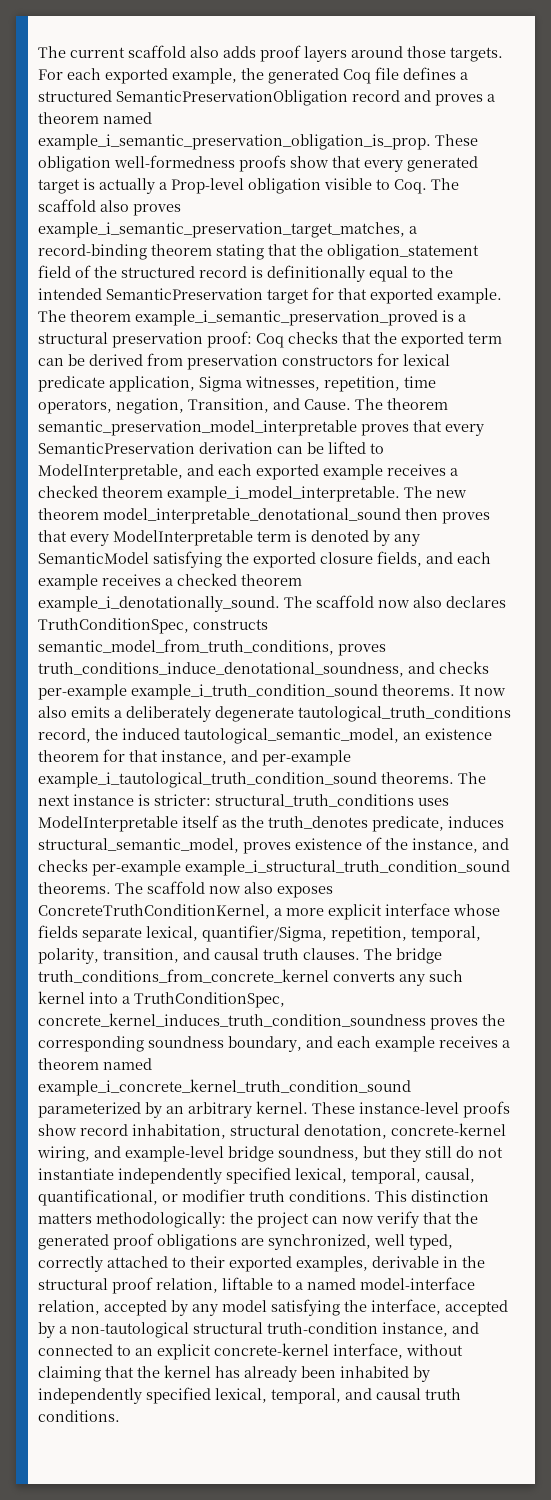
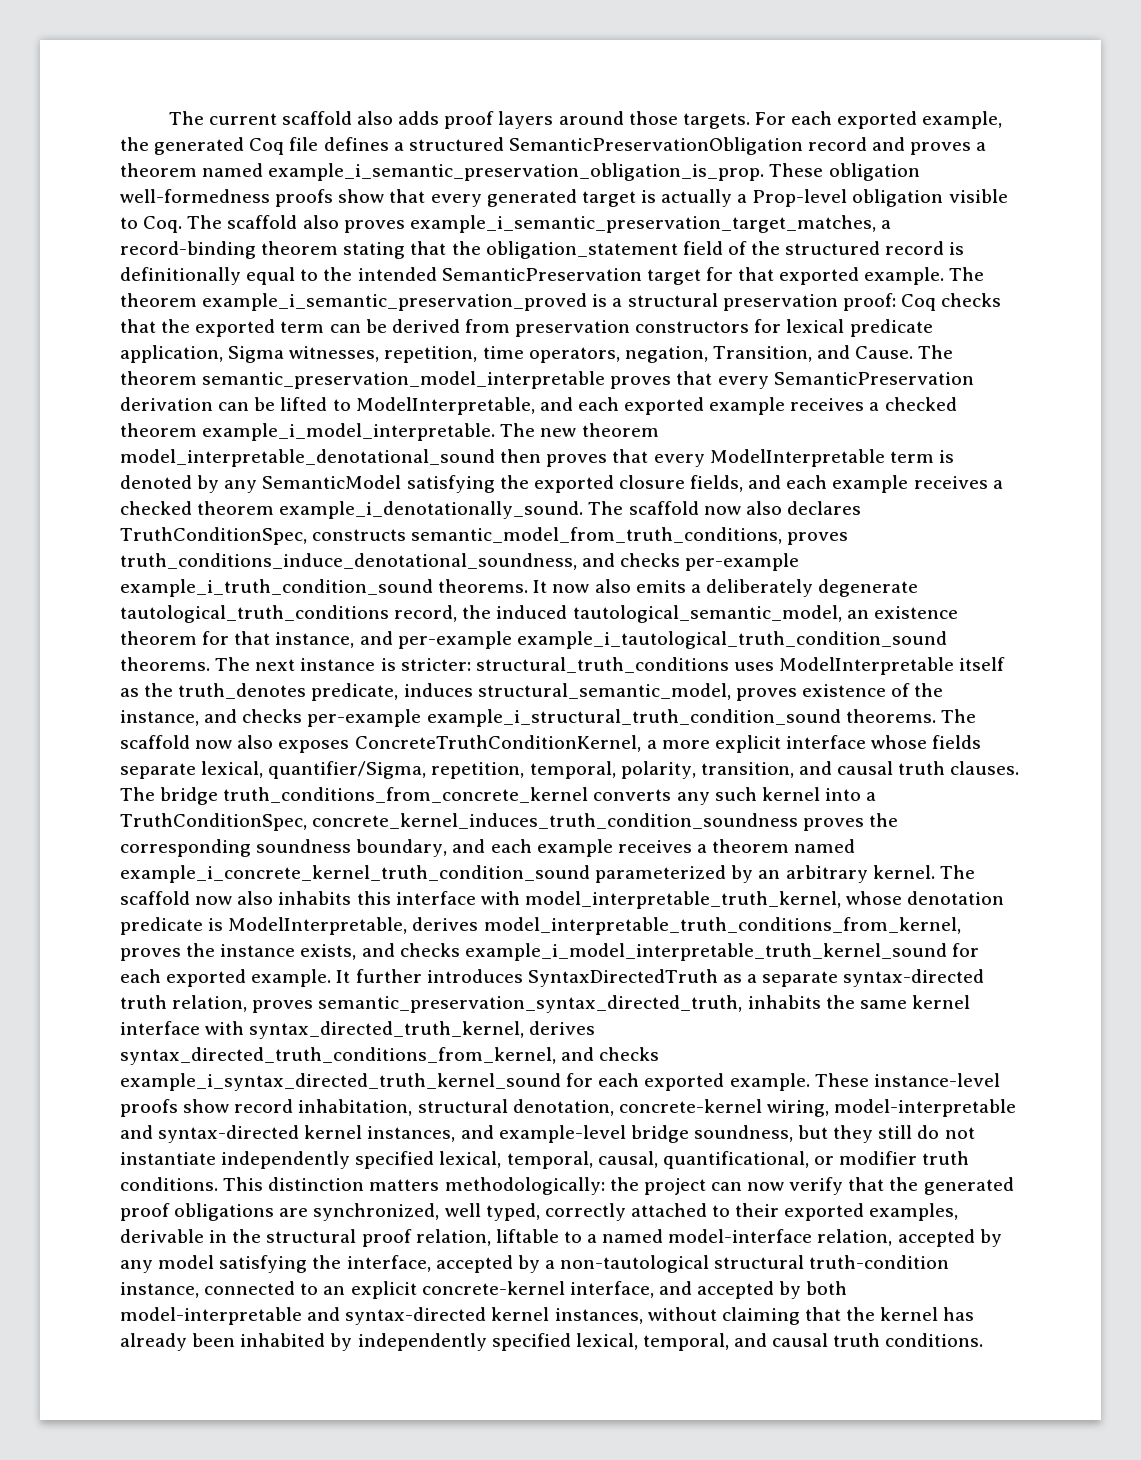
(308, 1107) none -> [939,865,975,879] [120,891,1005,909] [120,917,961,935] [120,943,979,961] [120,969,985,987] [120,995,970,1013] [120,1021,596,1039] [120,1047,660,1065] [120,1073,810,1091] The scaffold now also inhabits this interface with model_interpretable_truth_kernel, whose denotation predicate is ModelInterpretable, derives model_interpretable_truth_conditions_from_kernel, proves the instance exists, and checks example_i_model_interpretable_truth_kernel_sound for each exported example. It further introduces SyntaxDirectedTruth as a separate syntax-directed truth relation, proves semantic_preservation_syntax_directed_truth, inhabits the same kernel interface with syntax_directed_truth_kernel, derives syntax_directed_truth_conditions_from_kernel, and checks example_i_syntax_directed_truth_kernel_sound for each exported example.
(90, 1154) none -> [834,1099,1017,1117] [120,1125,456,1143] model-interpretable and syntax-directed kernel instances,
[452,1322,479,1334] and -> (199, 1290) none
(403, 1351) none -> [658,1281,848,1299] [120,1307,643,1325] and accepted by both model-interpretable and syntax-directed kernel instances,

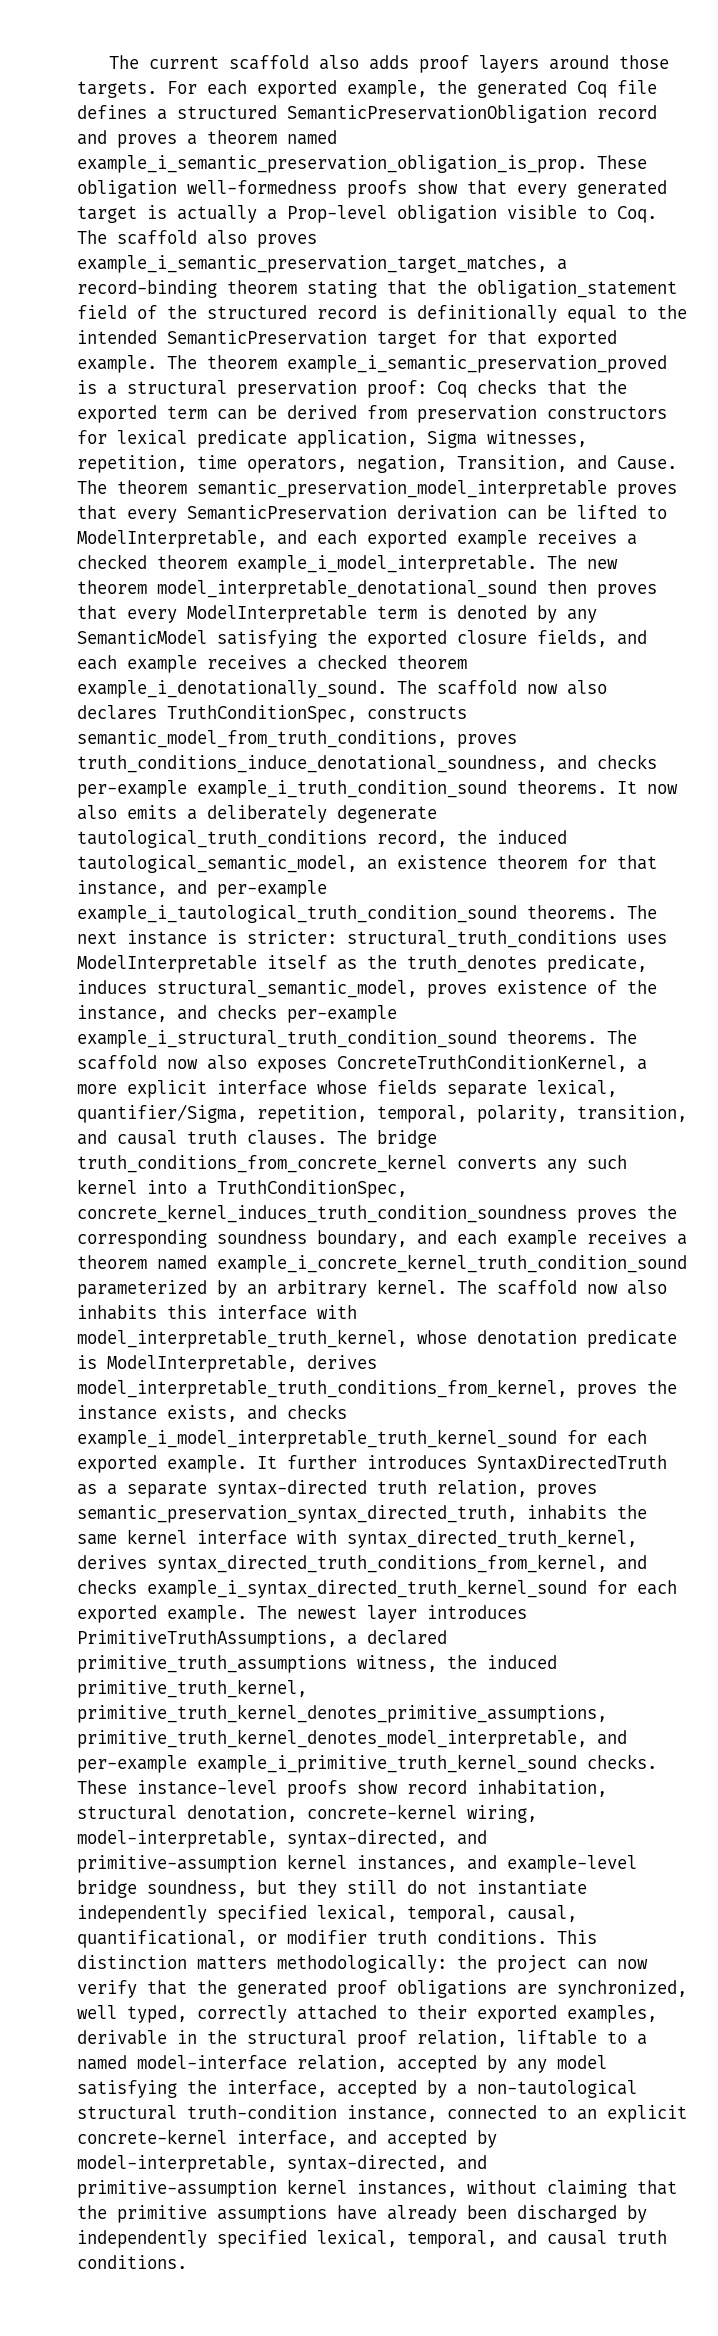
(810, 1082) none -> [257,1605,527,1623] [77,1630,447,1648] [77,1655,557,1673] [77,1679,307,1698] [77,1704,607,1723] [77,1729,627,1748] [77,1754,657,1773] The newest layer introduces PrimitiveTruthAssumptions, a declared primitive_truth_assumptions witness, the induced primitive_truth_kernel, primitive_truth_kernel_denotes_primitive_assumptions, primitive_truth_kernel_denotes_model_interpretable, and per-example example_i_primitive_truth_kernel_sound checks.
[834,1099,1017,1117] [120,1125,300,1143] model-interpretable and syntax-directed -> [77,1830,487,1848] [77,1855,277,1873] model-interpretable, syntax-directed, and primitive-assumption
[806,1281,848,1295] [120,1307,487,1325] both model-interpretable and syntax-directed -> [77,2155,487,2173] [77,2180,277,2198] model-interpretable, syntax-directed, and primitive-assumption
[880,1307,975,1321] kernel has -> [117,2205,377,2223] primitive assumptions have
[240,1333,326,1347] inhabited -> [517,2205,617,2223] discharged

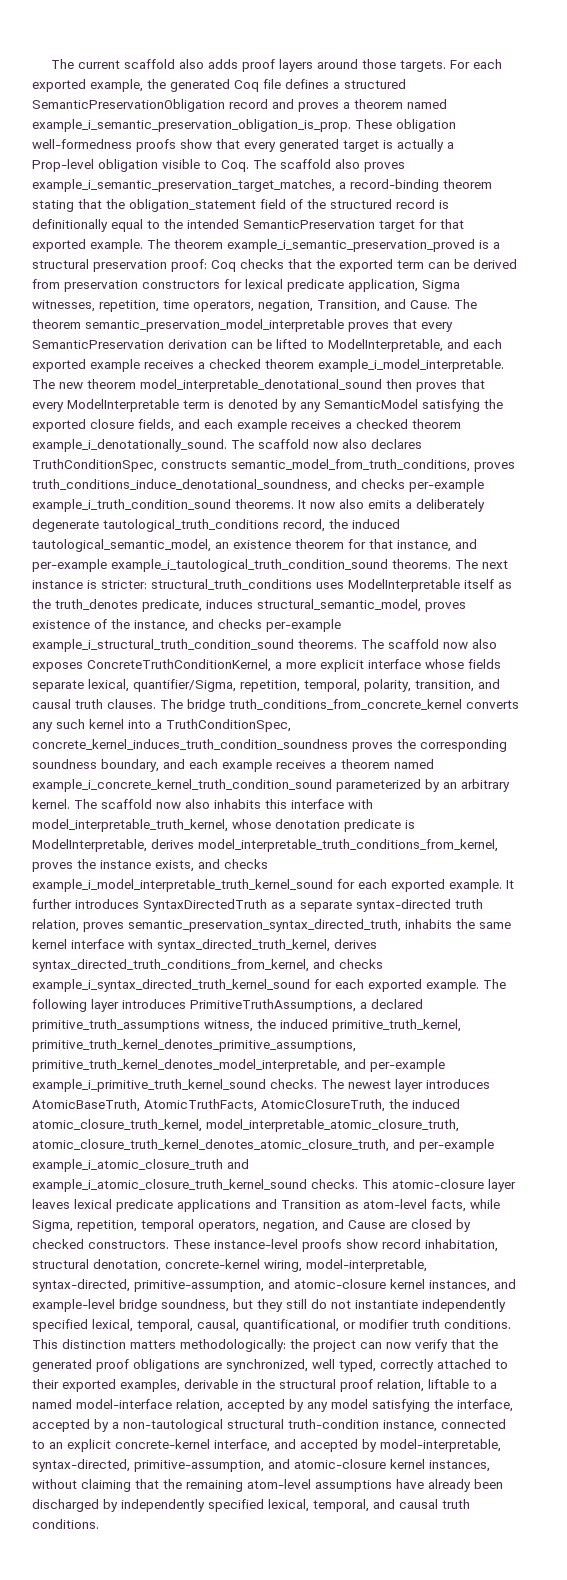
[297,1606,357,1619] newest -> [32,999,87,1012] following
(657, 1761) none -> [321,1079,490,1092] [32,1099,460,1112] [32,1119,459,1132] [32,1139,494,1152] [32,1159,249,1172] [32,1179,516,1192] [32,1199,500,1212] [32,1219,471,1232] [32,1239,169,1249] The newest layer introduces AtomicBaseTruth, AtomicTruthFacts, AtomicClosureTruth, the induced atomic_closure_truth_kernel, model_interpretable_atomic_closure_truth, atomic_closure_truth_kernel_denotes_atomic_closure_truth, and per-example example_i_atomic_closure_truth and example_i_atomic_closure_truth_kernel_sound checks. This atomic-closure layer leaves lexical predicate applications and Transition as atom-level facts, while Sigma, repetition, temporal operators, negation, and Cause are closed by checked constructors.
[457,1830,487,1845] [77,1855,277,1873] and primitive-assumption -> [134,1279,386,1292] primitive-assumption, and atomic-closure
[457,2155,487,2170] [77,2180,277,2198] and primitive-assumption -> [134,1459,386,1472] primitive-assumption, and atomic-closure
[117,2205,207,2223] primitive -> [186,1479,311,1492] remaining atom-level

